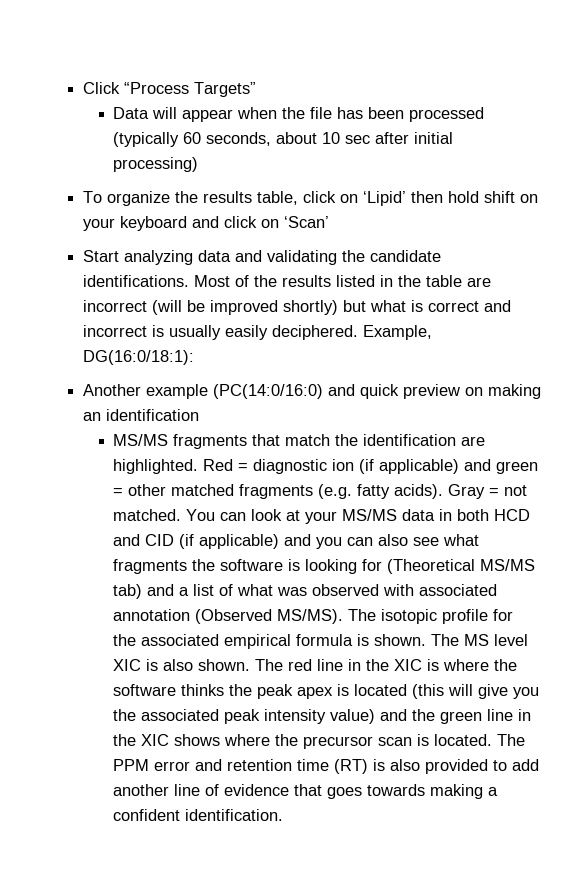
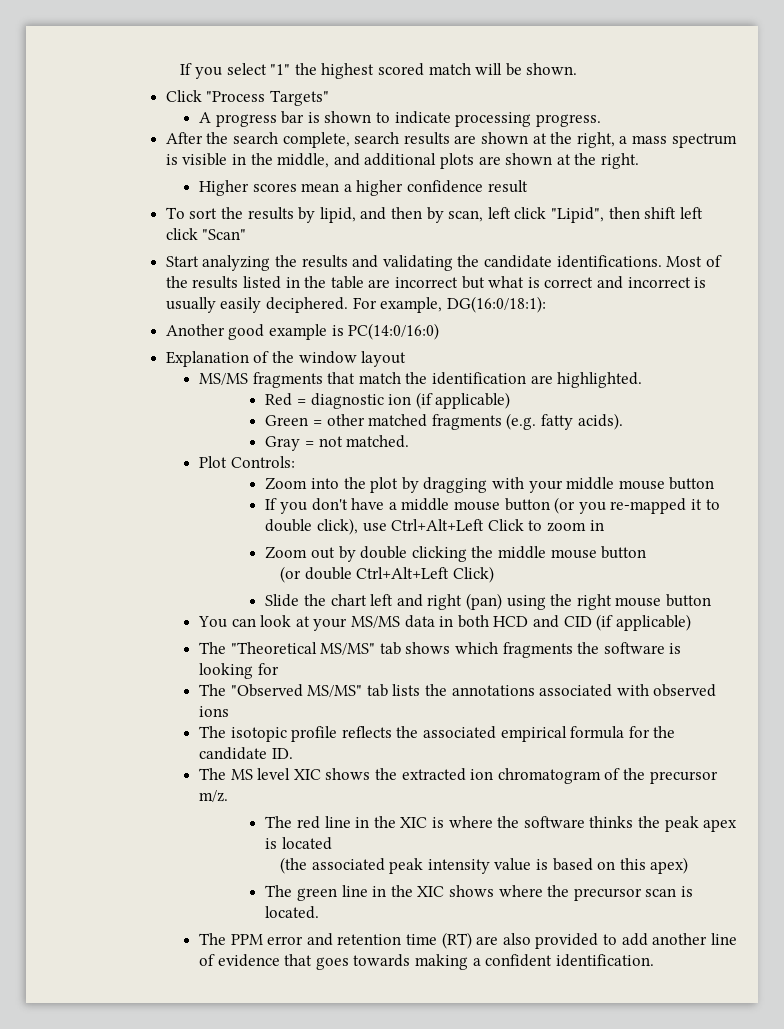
[82,82,256,97] [113,107,485,122] [113,132,454,147] [113,157,199,172] Click “Process Targets” // Data will appear when the file has been processed (typically 60 seconds, about 10 sec after initial processing) -> [180,63,578,79] [165,90,330,106] [199,111,601,127] [165,132,737,148] [165,153,639,169] [199,180,528,196] If you select "1" the highest scored match will be shown. // Click "Process Targets" // A progress bar is shown to indicate processing progress. // After the search complete, search results are shown at the right, a mass spectrum is visible in the middle, and additional plots are shown at the right. // Higher scores mean a higher confidence result
[106,191,538,206] [82,216,329,231] organize the results table, click on ‘Lipid’ then hold shift on your keyboard and click on ‘Scan’ -> [189,207,703,223] [165,228,247,240] sort the results by lipid, and then by scan, left click "Lipid", then shift left click "Scan"
[197,250,231,262] data -> [275,255,348,268] the results
[151,300,338,315] (will be improved shortly) -> (459, 282) none
[362,325,432,340] Example, -> [352,297,443,313] For example,
[145,384,541,399] [82,409,199,421] example (PC(14:0/16:0) and quick preview on making an identification -> [228,323,440,340] [165,351,407,367] good example is PC(14:0/16:0) // Explanation of the window layout
(199, 466) none -> (643, 380) //
[464,459,539,474] and green -> [265,415,309,426] // Green
(444, 491) none -> (623, 421) //
(182, 515) none -> [199,456,295,468] [265,477,715,493] [265,497,720,514] [265,518,604,535] [265,546,647,562] [279,566,494,583] [265,593,711,610] // Plot Controls: // Zoom into the plot by dragging with your middle mouse button // If you don't have a middle mouse button (or you re-mapped it to double click), use Ctrl+Alt+Left Click to zoom in // Zoom out by double clicking the middle mouse button // (or double Ctrl+Alt+Left Click) // Slide the chart left and right (pan) using the right mouse button //
[284,534,480,549] and you can also see what -> [199,642,499,655] // The "Theoretical MS/MS" tab shows which
[387,559,536,574] [113,584,498,599] [113,609,344,624] (Theoretical MS/MS tab) and a list of what was observed with associated annotation (Observed MS/MS). -> [199,684,717,697] [199,706,230,717] // The "Observed MS/MS" tab lists the annotations associated with observed ions //
[493,609,514,621] for -> [341,726,392,738] reflects
[357,634,529,646] [113,659,251,671] is shown. The MS level XIC is also shown. -> [628,726,676,738] [199,747,293,760] [199,768,718,784] [199,790,229,802] for the candidate ID. // The MS level XIC shows the extracted ion chromatogram of the precursor m/z. //
[412,684,540,699] [113,709,436,724] (this will give you the associated peak intensity value) and the -> [279,857,689,874] [265,885,293,897] // (the associated peak intensity value is based on this apex) // The
(493, 740) none -> (320, 912) //
[373,759,386,771] is -> [476,936,499,945] are

